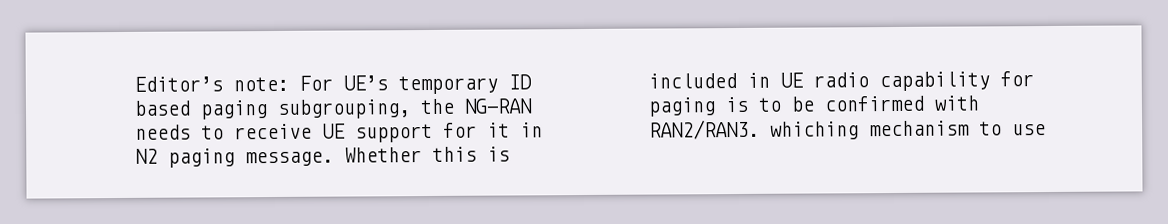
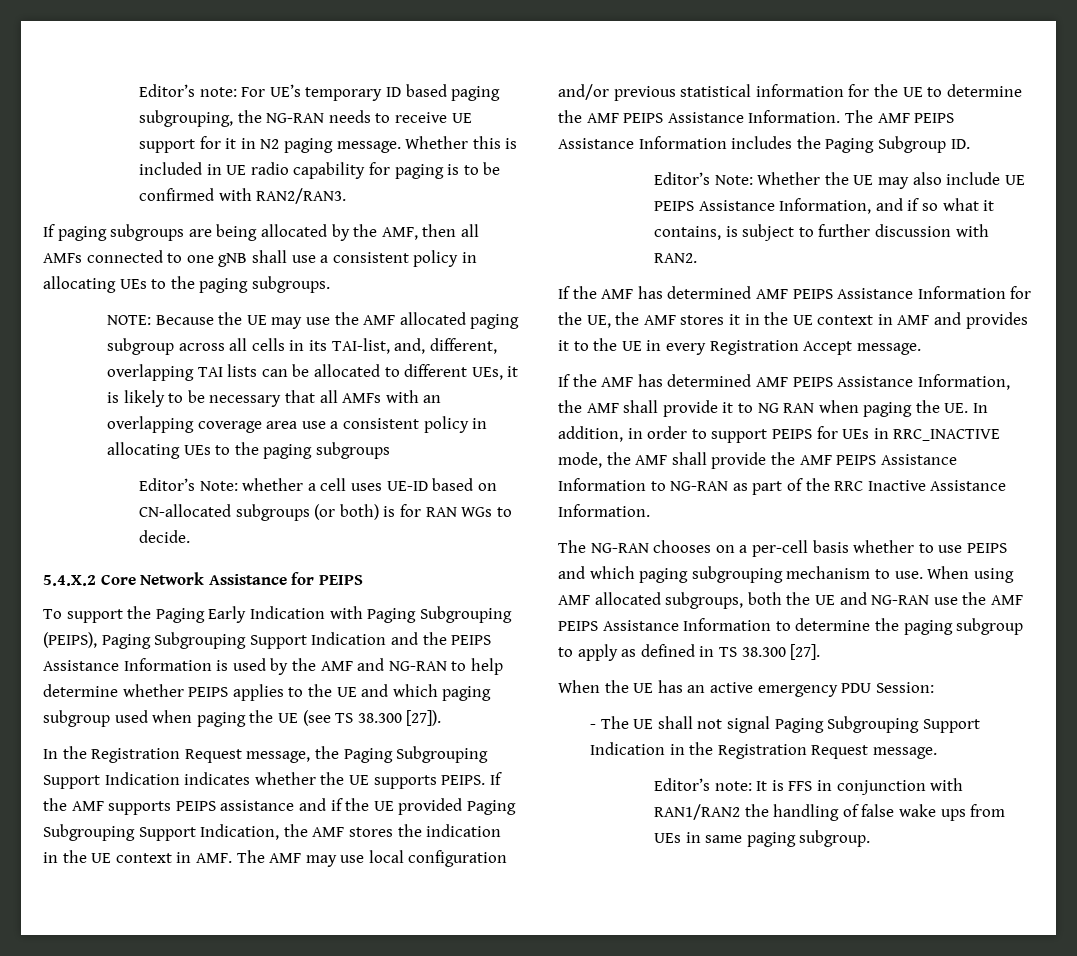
[769,120,1046,140] whiching mechanism to use -> [43,224,479,241] [43,250,477,267] [43,276,330,293] [107,312,520,329] [107,338,497,355] [107,364,519,381] [107,390,442,407] [107,416,488,433] [107,442,390,459] [139,478,497,491] [139,504,512,521] [139,530,191,543] [43,572,363,586] [43,606,512,623] [43,632,492,649] [43,658,503,675] [43,684,492,701] [43,710,442,727] [43,746,489,763] [43,772,502,789] [43,798,516,815] [43,824,502,841] [43,850,508,867] [558,84,1022,101] [558,110,955,123] [558,136,970,153] [654,172,1025,189] [654,198,995,214] [654,224,989,241] [654,253,698,263] [558,286,1032,299] [558,312,1028,329] [558,338,921,355] [558,374,1010,390] [558,400,989,417] [558,426,1001,443] [558,452,957,469] [558,478,1007,495] [558,504,650,517] [558,540,1007,557] [558,566,1014,583] [558,592,1023,609] [558,618,1024,635] [558,644,821,661] [558,680,934,697] [590,716,980,733] [590,742,937,759] [654,778,964,795] [654,804,1006,821] [654,830,871,847] // If paging subgroups are being allocated by the AMF, then all AMFs connected to one gNB shall use a consistent policy in allocating UEs to the paging subgroups. // NOTE: Because the UE may use the AMF allocated paging subgroup across all cells in its TAI-list, and, different, overlapping TAI lists can be allocated to different UEs, it is likely to be necessary that all AMFs with an overlapping coverage area use a consistent policy in allocating UEs to the paging subgroups // Editor’s Note: whether a cell uses UE-ID based on CN-allocated subgroups (or both) is for RAN WGs to decide. // 5.4.X.2 Core Network Assistance for PEIPS // To support the Paging Early Indication with Paging Subgrouping (PEIPS), Paging Subgrouping Support Indication and the PEIPS Assistance Information is used by the AMF and NG-RAN to help determine whether PEIPS applies to the UE and which paging subgroup used when paging the UE (see TS 38.300 [27]). // In the Registration Request message, the Paging Subgrouping Support Indication indicates whether the UE supports PEIPS. If the AMF supports PEIPS assistance and if the UE provided Paging Subgrouping Support Indication, the AMF stores the indication in the UE context in AMF. The AMF may use local configuration and/or previous statistical information for the UE to determine the AMF PEIPS Assistance Information. The AMF PEIPS Assistance Information includes the Paging Subgroup ID. // Editor’s Note: Whether the UE may also include UE PEIPS Assistance Information, and if so what it contains, is subject to further discussion with RAN2. // If the AMF has determined AMF PEIPS Assistance Information for the UE, the AMF stores it in the UE context in AMF and provides it to the UE in every Registration Accept message. // If the AMF has determined AMF PEIPS Assistance Information, the AMF shall provide it to NG RAN when paging the UE. In addition, in order to support PEIPS for UEs in RRC_INACTIVE mode, the AMF shall provide the AMF PEIPS Assistance Information to NG-RAN as part of the RRC Inactive Assistance Information. // The NG-RAN chooses on a per-cell basis whether to use PEIPS and which paging subgrouping mechanism to use. When using AMF allocated subgroups, both the UE and NG-RAN use the AMF PEIPS Assistance Information to determine the paging subgroup to apply as defined in TS 38.300 [27]. // When the UE has an active emergency PDU Session: // - The UE shall not signal Paging Subgrouping Support Indication in the Registration Request message. // Editor’s note: It is FFS in conjunction with RAN1/RAN2 the handling of false wake ups from UEs in same paging subgroup.

